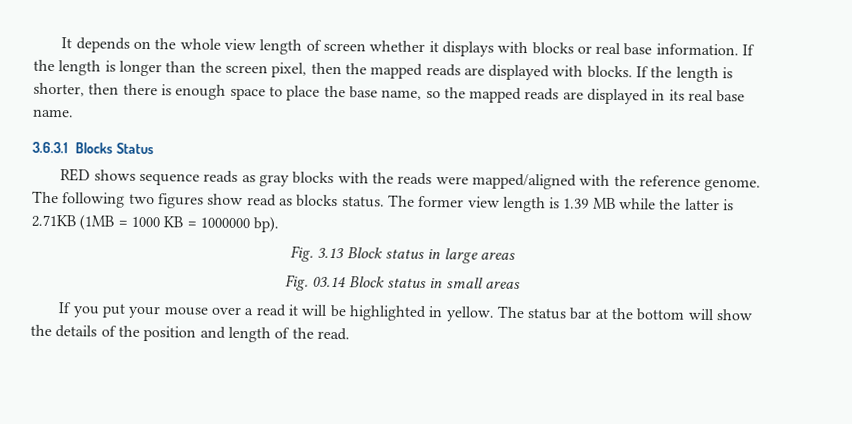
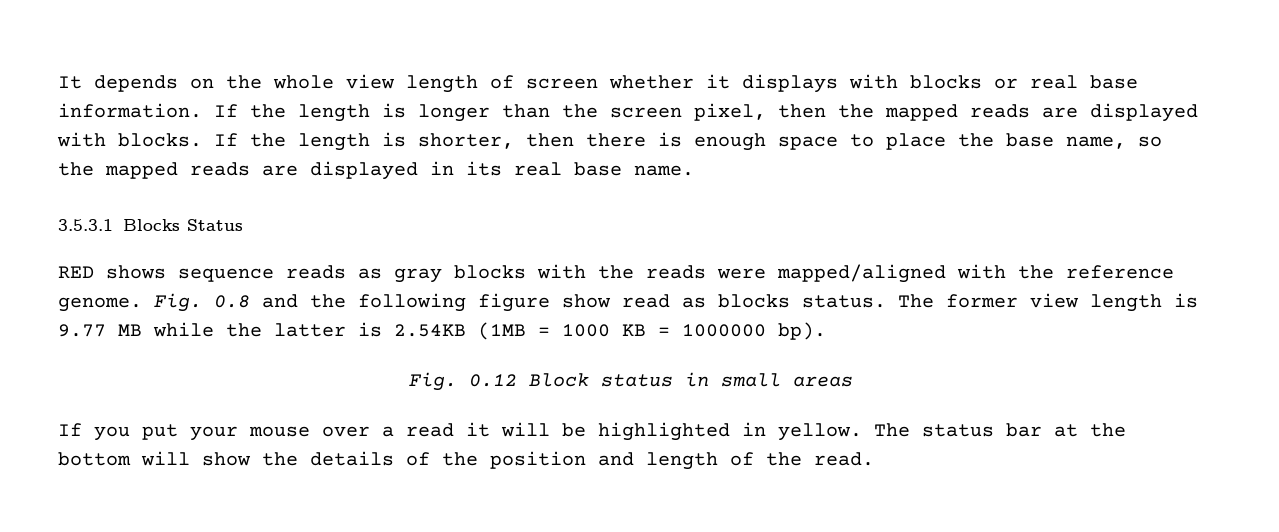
[32,141,68,154] 3.6.3.1 -> [58,219,113,231] 3.5.3.1
[32,190,204,209] The following two figures -> [154,293,550,312] Fig. 0.8 and the following figure
[563,198,590,209] 1.39 -> [58,324,106,337] 9.77
[31,214,76,228] 2.71KB -> [394,324,466,337] 2.54KB
[317,247,516,264] [285,274,347,291] 3.13 Block status in large areas // Fig. 03.14 -> [469,374,517,387] 0.12

